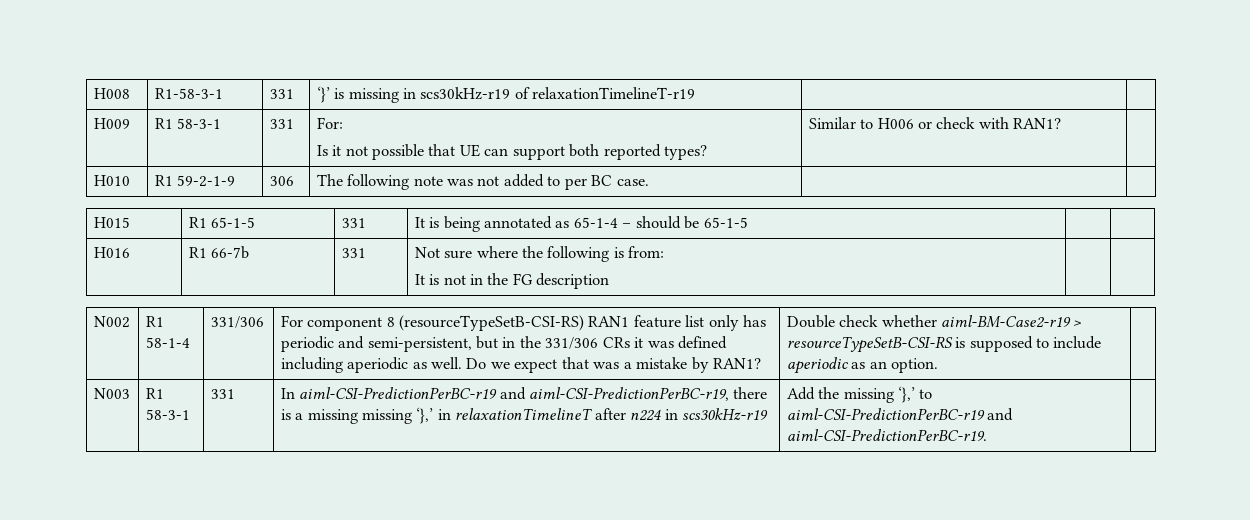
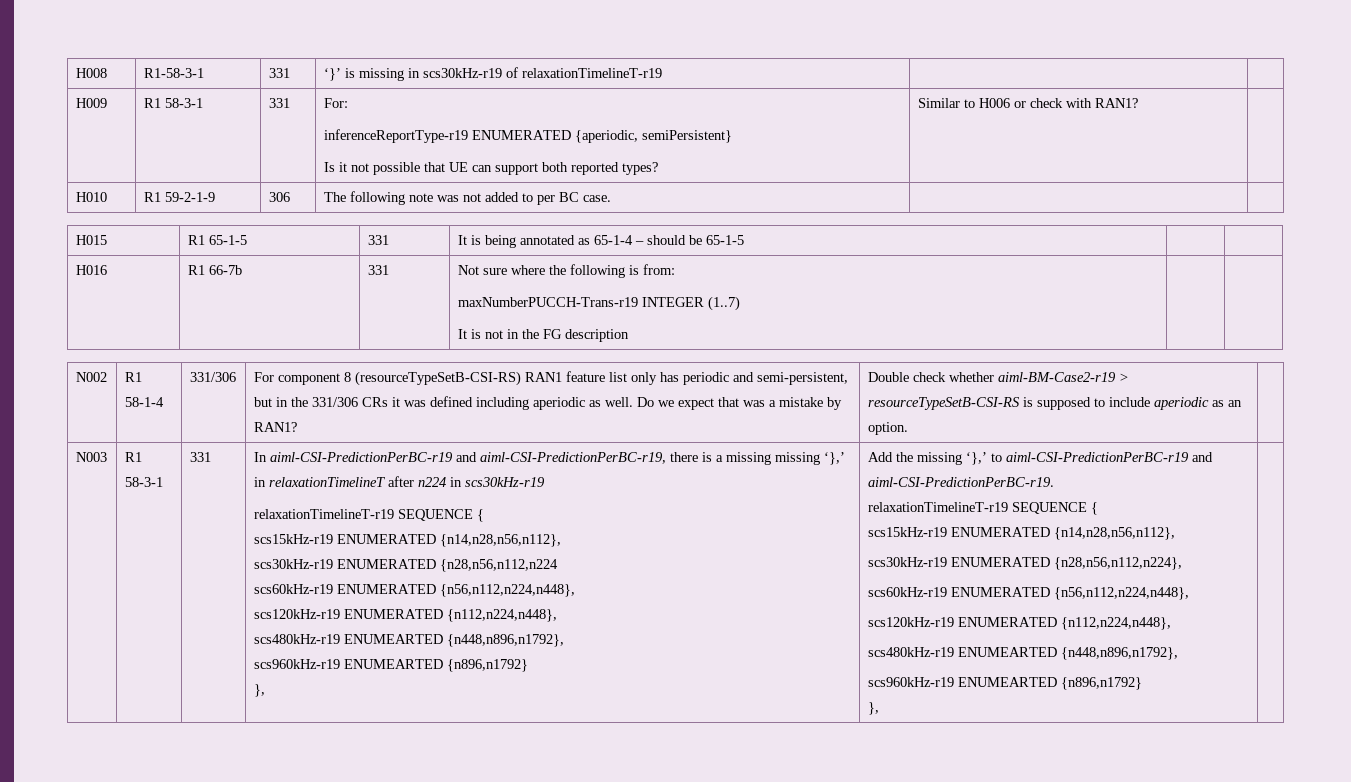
(343, 123) none -> [323,129,732,143] // inferenceReportType-r19 ENUMERATED {aperiodic, semiPersistent}
(665, 252) none -> [457,296,740,311] // maxNumberPUCCH-Trans-r19 INTEGER (1..7)
(769, 414) none -> [253,509,484,522] [253,534,561,547] [253,559,558,572] [253,584,575,597] [253,609,557,622] [253,634,564,647] [253,659,528,672] [253,684,265,697] // relaxationTimelineT-r19 SEQUENCE { // scs15kHz-r19 ENUMERATED {n14,n28,n56,n112}, // scs30kHz-r19 ENUMERATED {n28,n56,n112,n224 // scs60kHz-r19 ENUMERATED {n56,n112,n224,n448}, // scs120kHz-r19 ENUMERATED {n112,n224,n448}, // scs480kHz-r19 ENUMEARTED {n448,n896,n1792}, // scs960kHz-r19 ENUMEARTED {n896,n1792} // },
(987, 435) none -> [867,502,1098,515] [867,527,1175,540] [867,557,1182,570] [867,587,1189,600] [867,617,1171,630] [867,647,1178,660] [867,677,1142,690] [867,702,879,715] // relaxationTimelineT-r19 SEQUENCE { // scs15kHz-r19 ENUMERATED {n14,n28,n56,n112}, // scs30kHz-r19 ENUMERATED {n28,n56,n112,n224}, // scs60kHz-r19 ENUMERATED {n56,n112,n224,n448}, // scs120kHz-r19 ENUMERATED {n112,n224,n448}, // scs480kHz-r19 ENUMEARTED {n448,n896,n1792}, // scs960kHz-r19 ENUMEARTED {n896,n1792} // },

